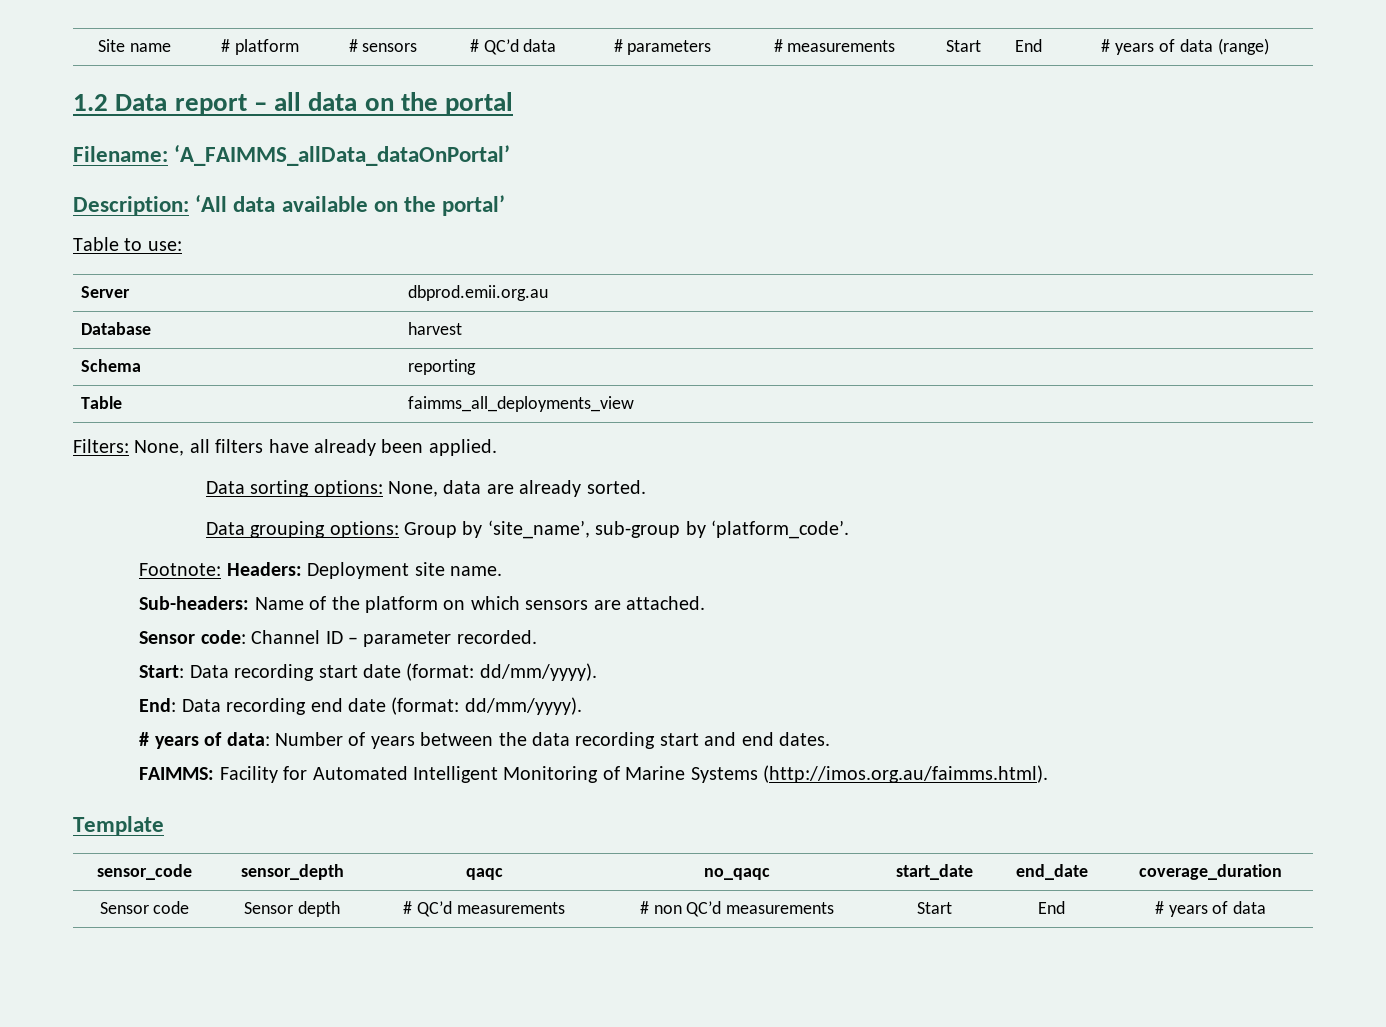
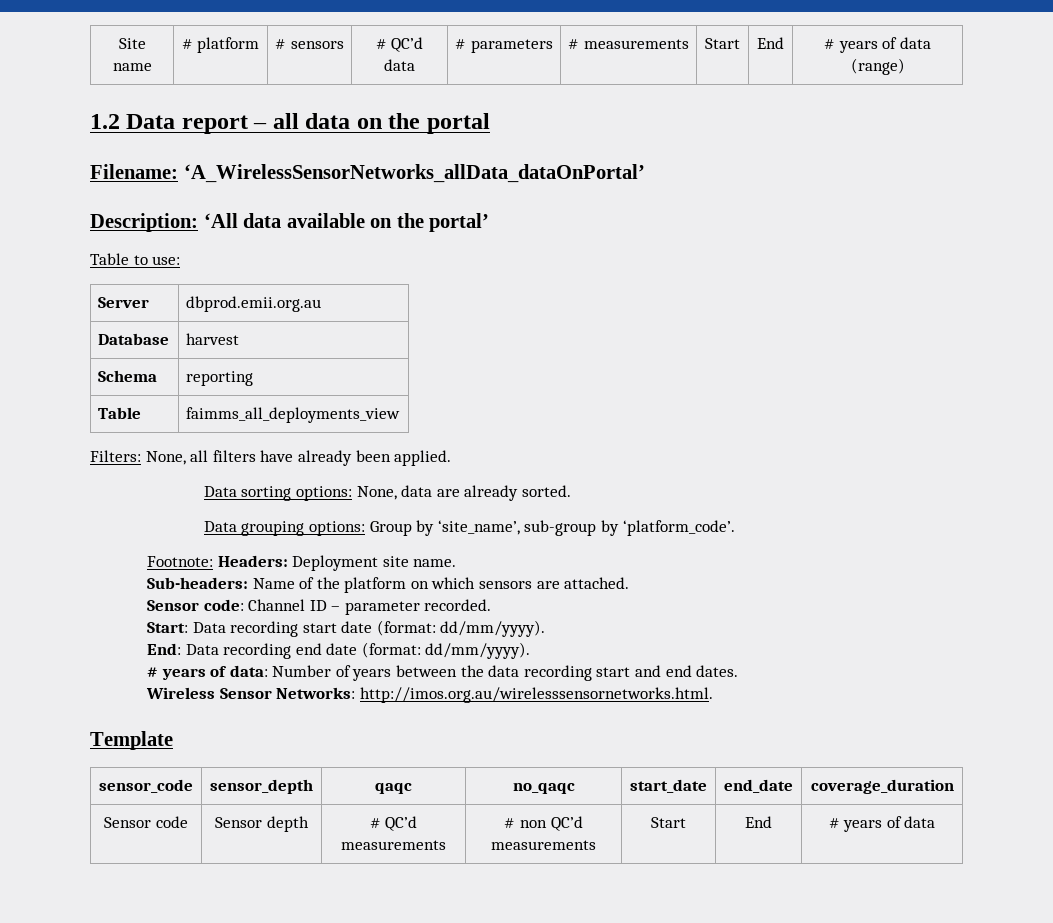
[174,145,511,166] ‘A_FAIMMS_allData_dataOnPortal’ -> [183,164,645,183] ‘A_WirelessSensorNetworks_allData_dataOnPortal’
[139,765,1049,783] FAIMMS: Facility for Automated Intelligent Monitoring of Marine Systems (http://imos.org.au/faimms.html). -> [145,687,713,703] Wireless Sensor Networks: http://imos.org.au/wirelesssensornetworks.html.

